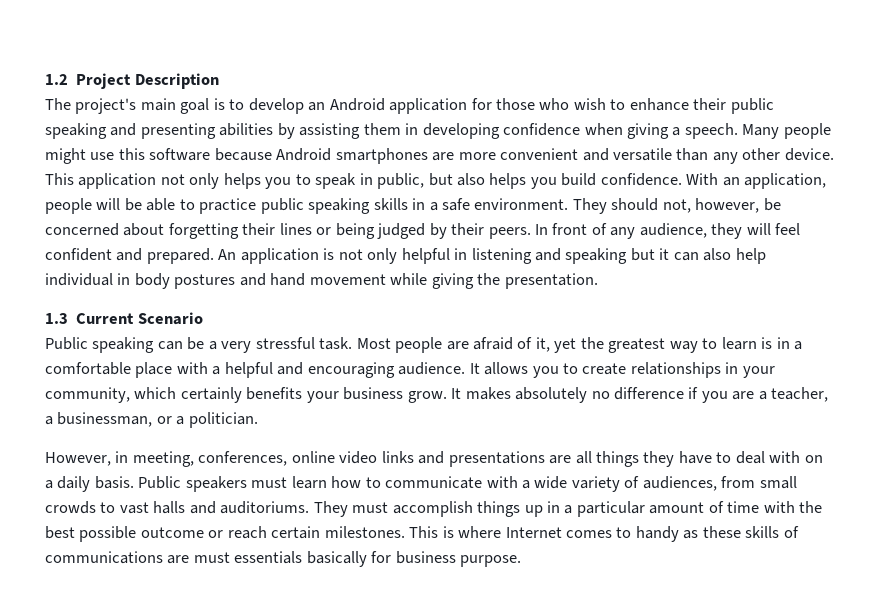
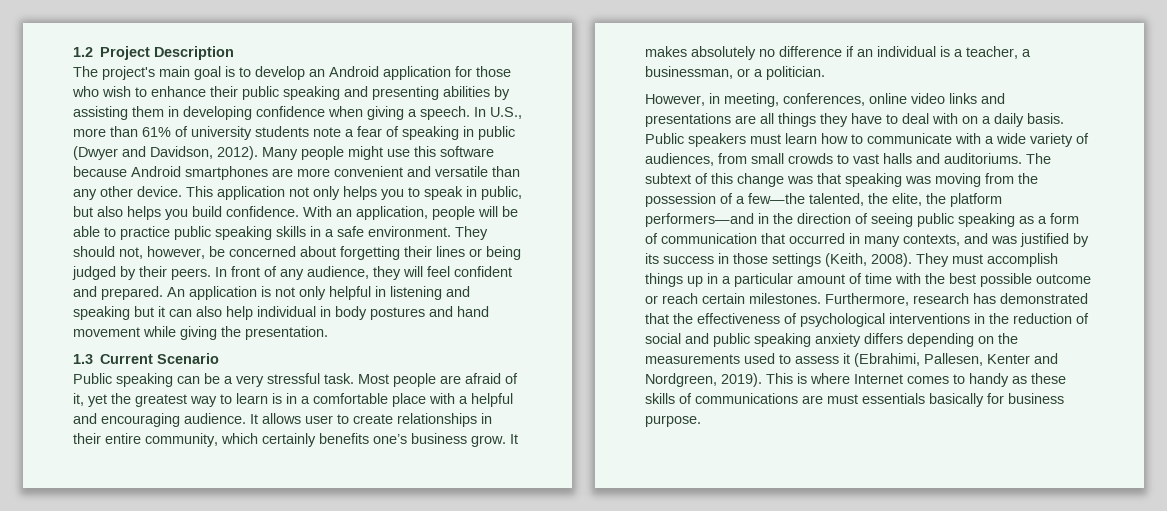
(738, 131) none -> [474,107,522,119] [73,126,515,140] [73,146,258,160] In U.S., more than 61% of university students note a fear of speaking in public (Dwyer and Davidson, 2012).
[532,366,559,378] you -> [305,415,333,424] user
[742,366,775,378] your -> [73,433,141,444] their entire
[306,391,339,403] your -> [373,434,407,444] one’s
[701,391,755,403] you are -> [857,46,950,57] an individual is
(310, 507) none -> [1026,153,1051,164] [645,173,1038,187] [645,193,1002,207] [645,213,1079,227] [645,233,1089,247] [645,253,912,267] The subtext of this change was that speaking was moving from the possession of a few—the talented, the elite, the platform performers—and in the direction of seeing public speaking as a form of communication that occurred in many contexts, and was justified by its success in those settings (Keith, 2008).
(405, 532) none -> [825,293,1088,306] [645,313,1089,327] [645,333,1018,347] [645,353,1058,367] [645,373,762,387] Furthermore, research has demonstrated that the effectiveness of psychological interventions in the reduction of social and public speaking anxiety differs depending on the measurements used to assess it (Ebrahimi, Pallesen, Kenter and Nordgreen, 2019).

